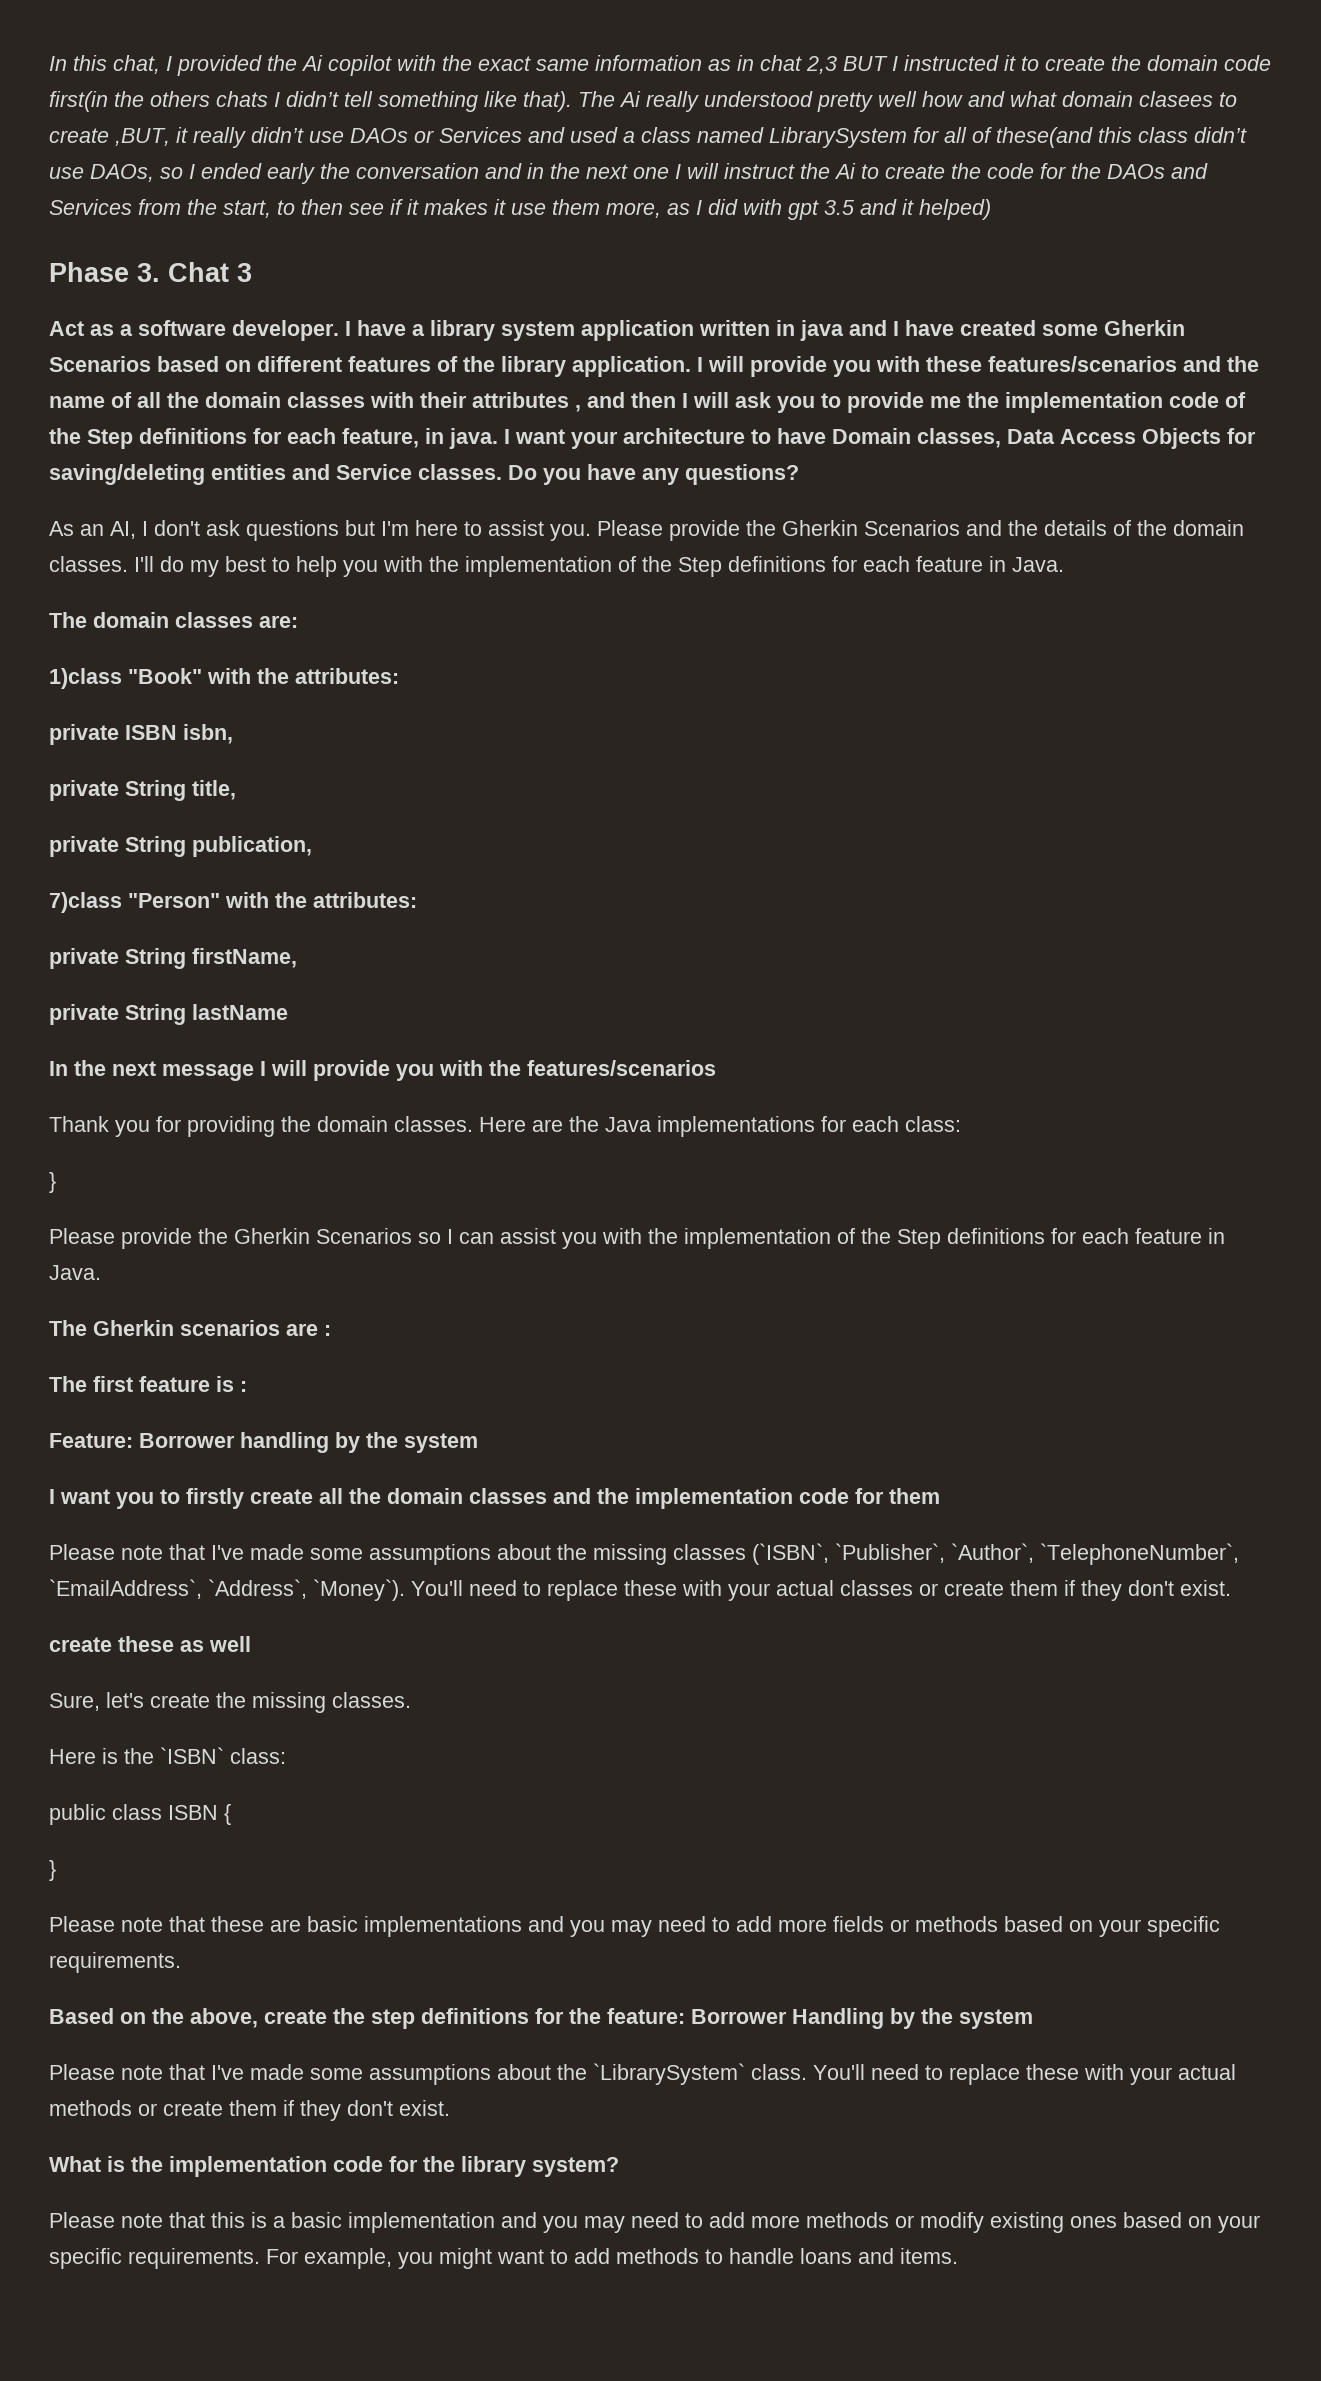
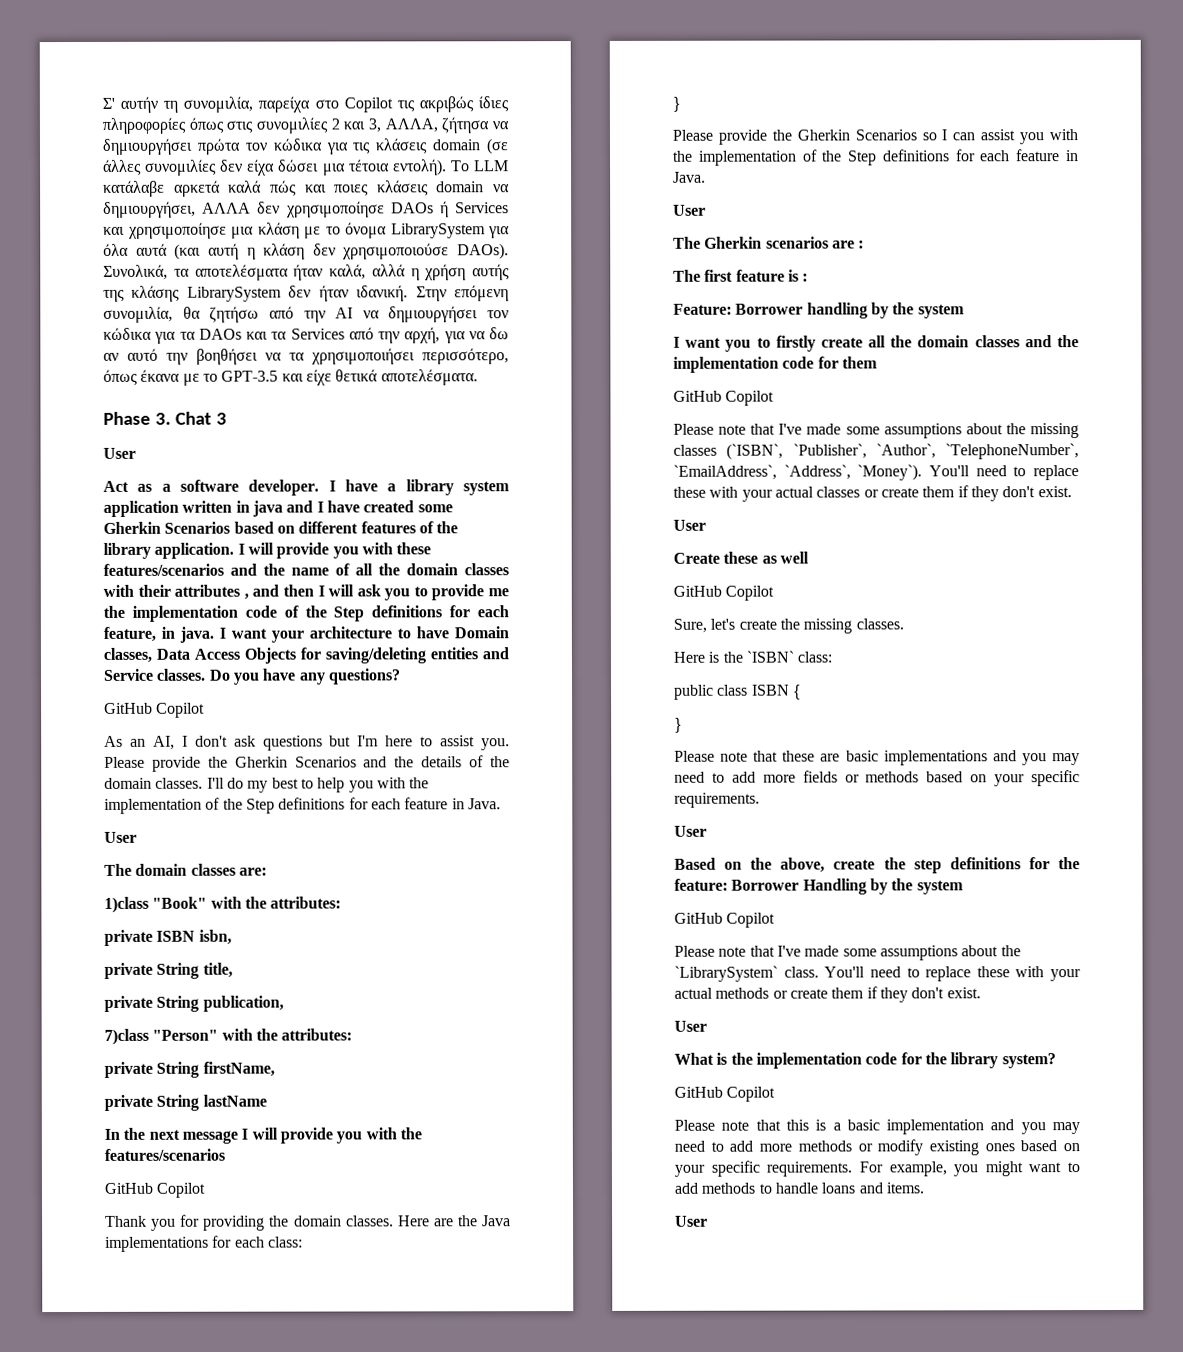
[49,55,1271,76] [49,91,1237,112] [49,127,1247,148] [49,163,1208,184] [49,199,991,220] In this chat, I provided the Ai copilot with the exact same information as in chat 2,3 BUT I instructed it to create the domain code first(in the others chats I didn’t tell something like that). The Ai really understood pretty well how and what domain clasees to create ,BUT, it really didn’t use DAOs or Services and used a class named LibrarySystem for all of these(and this class didn’t use DAOs, so I ended early the conversation and in the next one I will instruct the Ai to create the code for the DAOs and Services from the start, to then see if it makes it use them more, as I did with gpt 3.5 and it helped) -> [102,96,509,113] [102,117,510,134] [102,138,508,155] [103,159,509,176] [103,180,510,197] [103,201,510,218] [103,222,510,239] [103,243,509,260] [103,264,510,281] [103,285,509,302] [103,306,509,323] [103,327,509,344] [103,348,509,365] [103,369,478,386] Σ' αυτήν τη συνομιλία, παρείχα στο Copilot τις ακριβώς ίδιες πληροφορίες όπως στις συνομιλίες 2 και 3, ΑΛΛΑ, ζήτησα να δημιουργήσει πρώτα τον κώδικα για τις κλάσεις domain (σε άλλες συνομιλίες δεν είχα δώσει μια τέτοια εντολή). Το LLM κατάλαβε αρκετά καλά πώς και ποιες κλάσεις domain να δημιουργήσει, ΑΛΛΑ δεν χρησιμοποίησε DAOs ή Services και χρησιμοποίησε μια κλάση με το όνομα LibrarySystem για όλα αυτά (και αυτή η κλάση δεν χρησιμοποιούσε DAOs). Συνολικά, τα αποτελέσματα ήταν καλά, αλλά η χρήση αυτής της κλάσης LibrarySystem δεν ήταν ιδανική. Στην επόμενη συνομιλία, θα ζητήσω από την AI να δημιουργήσει τον κώδικα για τα DAOs και τα Services από την αρχή, για να δω αν αυτό την βοηθήσει να τα χρησιμοποιήσει περισσότερο, όπως έκανα με το GPT-3.5 και είχε θετικά αποτελέσματα.
(252, 272) none -> [103,447,136,459] // User
(799, 474) none -> [104,702,206,718] // GitHub Copilot
(1064, 564) none -> [104,831,137,843] // User
(716, 1068) none -> [104,1182,207,1198] // GitHub Copilot
(101, 1272) none -> [673,204,706,216] // User
(940, 1496) none -> [673,390,775,406] // GitHub Copilot
[49,1637,112,1652] create -> [673,519,706,531] [673,552,720,564] User // Create
(251, 1644) none -> [673,585,775,601] // GitHub Copilot
(181, 1962) none -> [674,825,707,837] // User
(1033, 2019) none -> [674,912,776,928] // GitHub Copilot
(450, 2108) none -> [674,1020,707,1032] // User
(619, 2167) none -> [674,1086,776,1102] // GitHub Copilot
(958, 2256) none -> [675,1215,708,1227] // User

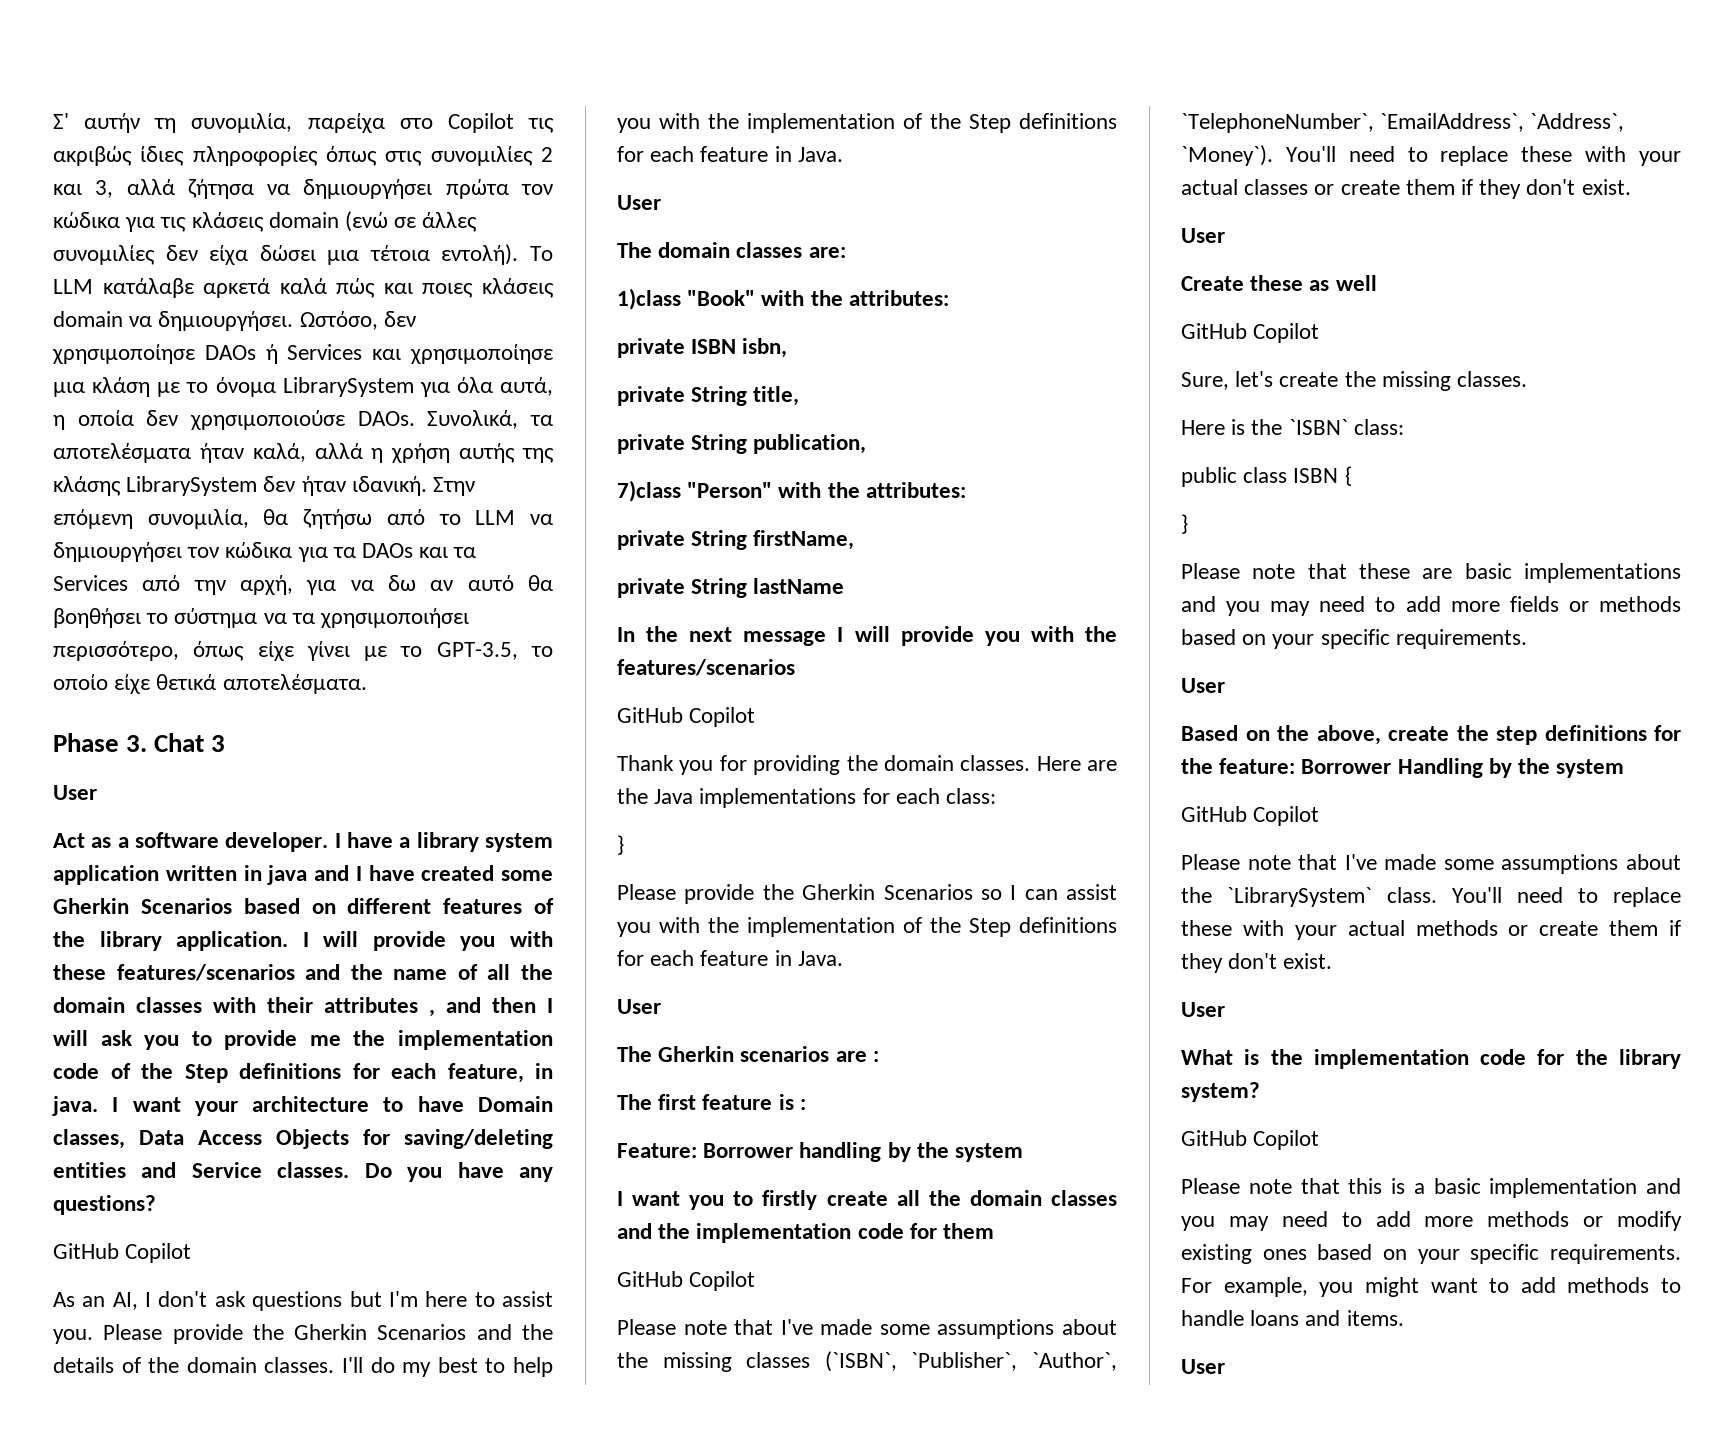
[384,118,438,133] ΑΛΛΑ, -> [126,179,175,195] αλλά
[486,138,508,155] (σε -> [345,211,418,232] (ενώ σε
[103,201,252,218] δημιουργήσει, ΑΛΛΑ -> [158,311,378,331] δημιουργήσει. Ωστόσο,
[135,243,306,260] αυτά (και αυτή η κλάση -> [500,377,553,396] [53,410,134,430] αυτά, η οποία
[457,243,509,260] DAOs). -> [357,411,415,426] DAOs.
[303,307,354,323] την AI -> [438,510,516,525] το LLM
[166,348,258,365] την βοηθήσει -> [528,575,553,591] [53,608,258,628] θα βοηθήσει το σύστημα
[140,369,304,386] έκανα με το GPT-3.5 και -> [257,641,553,661] [53,674,108,690] είχε γίνει με το GPT-3.5, το οποίο

